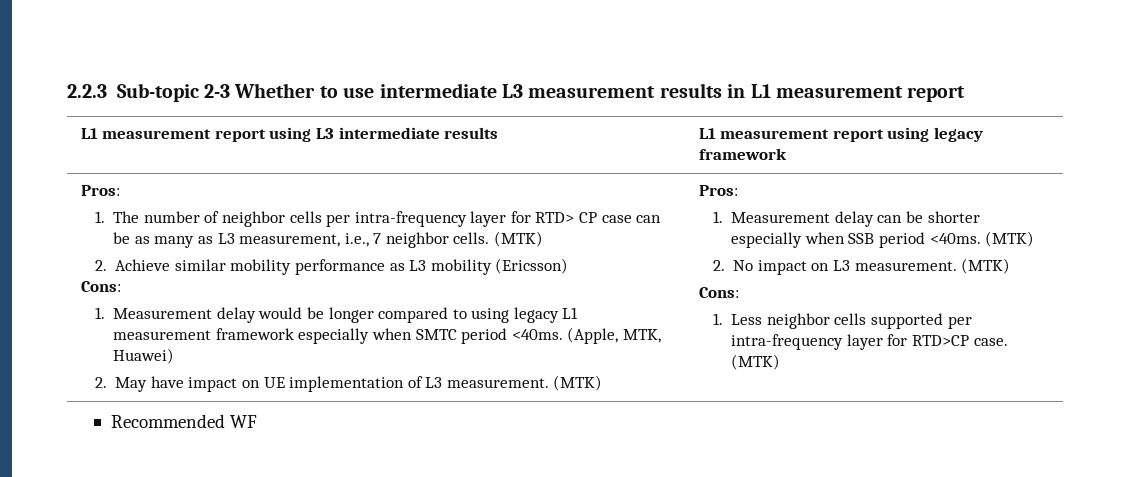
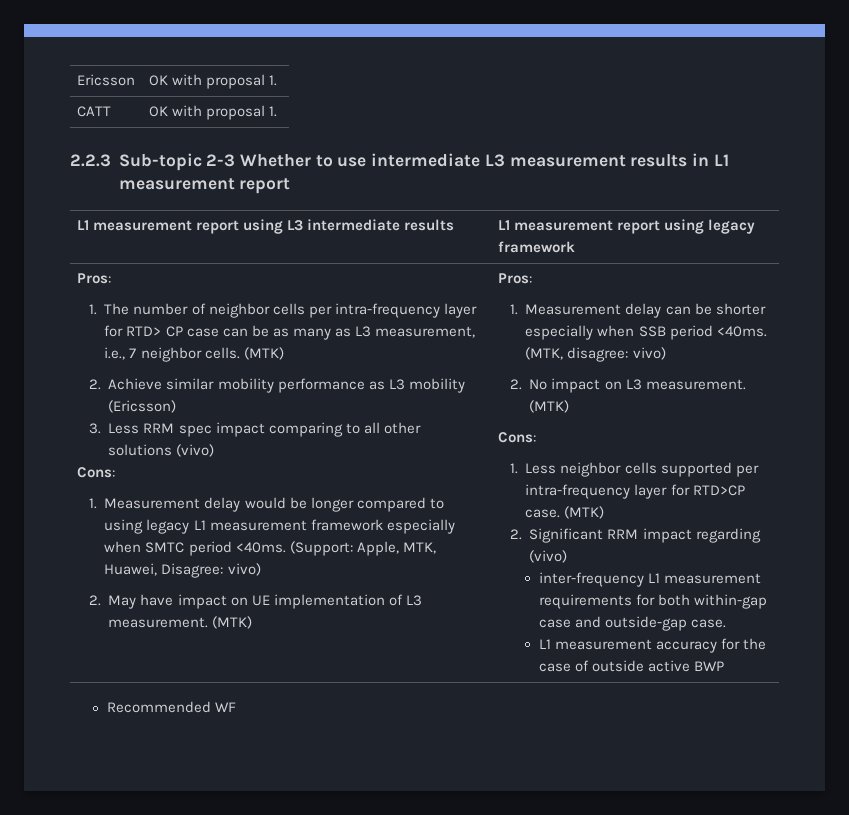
(67, 91) none -> [76,74,135,86] [148,74,277,89] [76,106,111,117] [148,105,277,120] Ericsson | OK with proposal 1. // CATT | OK with proposal 1. //
(569, 266) none -> [88,422,421,437] [108,444,215,457] // 3. Less RRM spec impact comparing to all other solutions (vivo)
[567,327,661,344] [113,348,175,364] (Apple, MTK, Huawei) -> [289,541,436,556] [104,563,261,578] (Support: Apple, MTK, Huawei, Disagree: vivo)
[985,231,1035,247] (MTK) -> [525,347,666,362] (MTK, disagree: vivo)
(781, 362) none -> [509,528,761,543] [529,550,568,563] [538,572,761,587] [538,594,767,609] [538,616,726,631] [538,638,766,653] [538,660,724,672] // 2. Significant RRM impact regarding (vivo) // inter-frequency L1 measurement requirements for both within-gap case and outside-gap case. // L1 measurement accuracy for the case of outside active BWP

